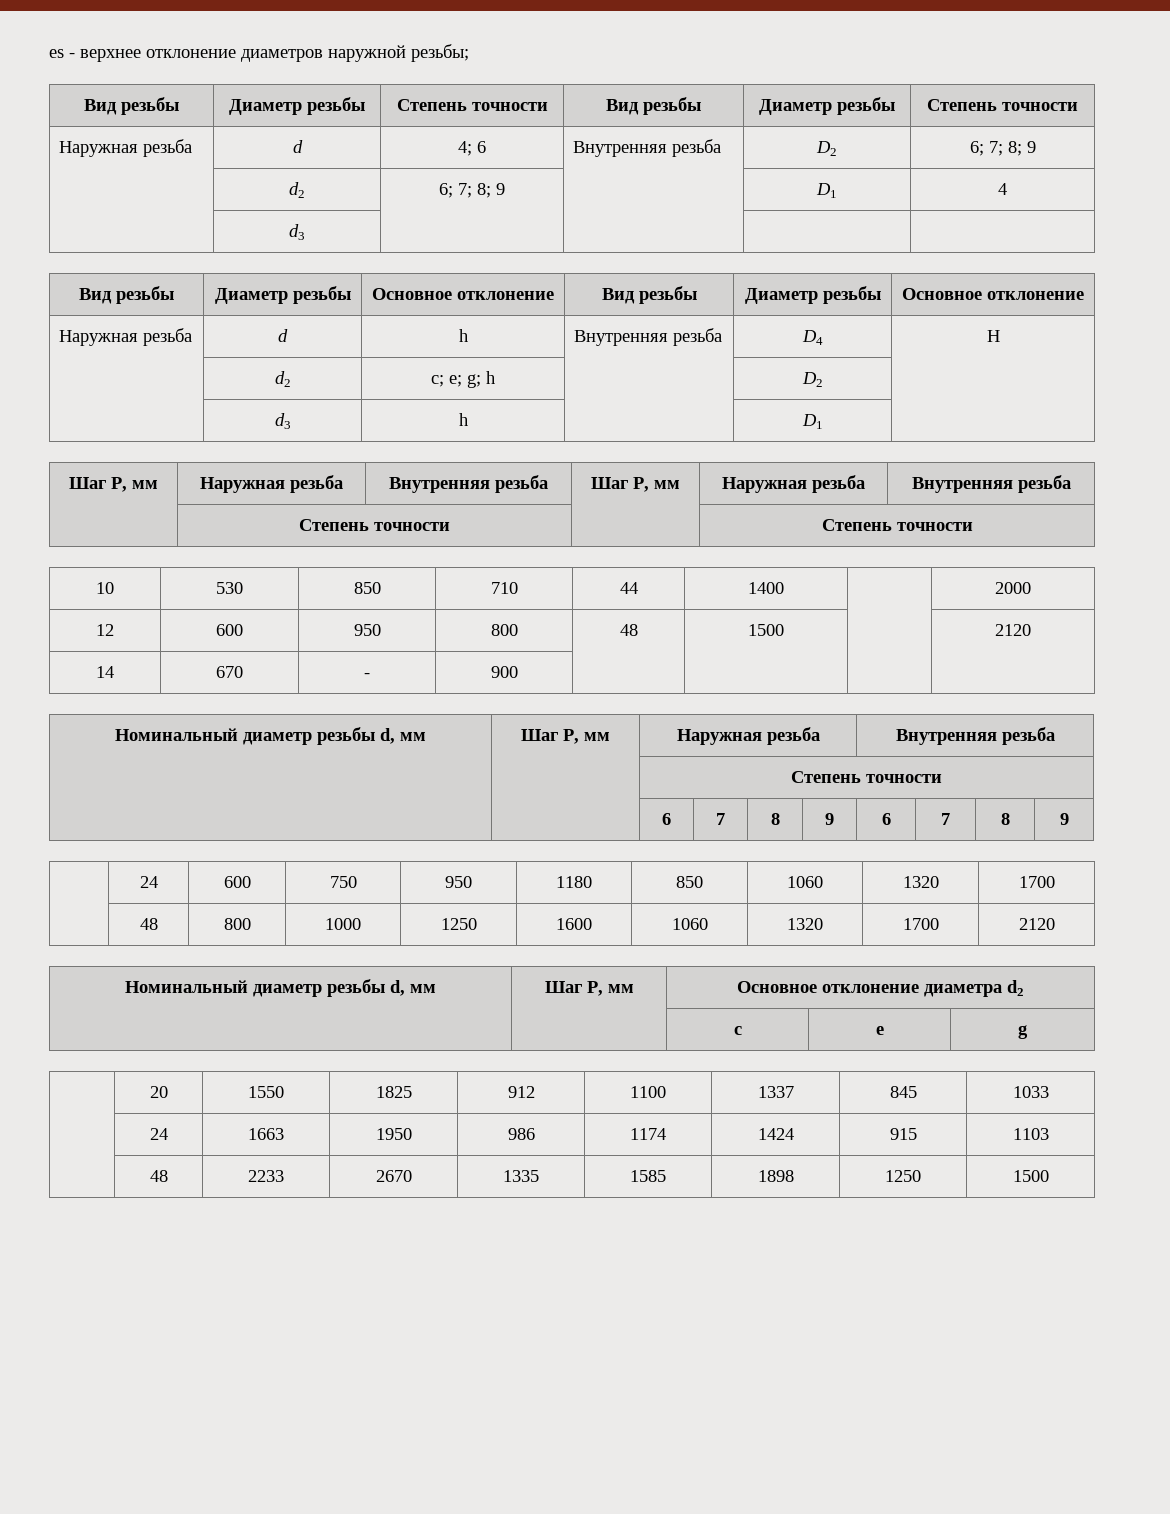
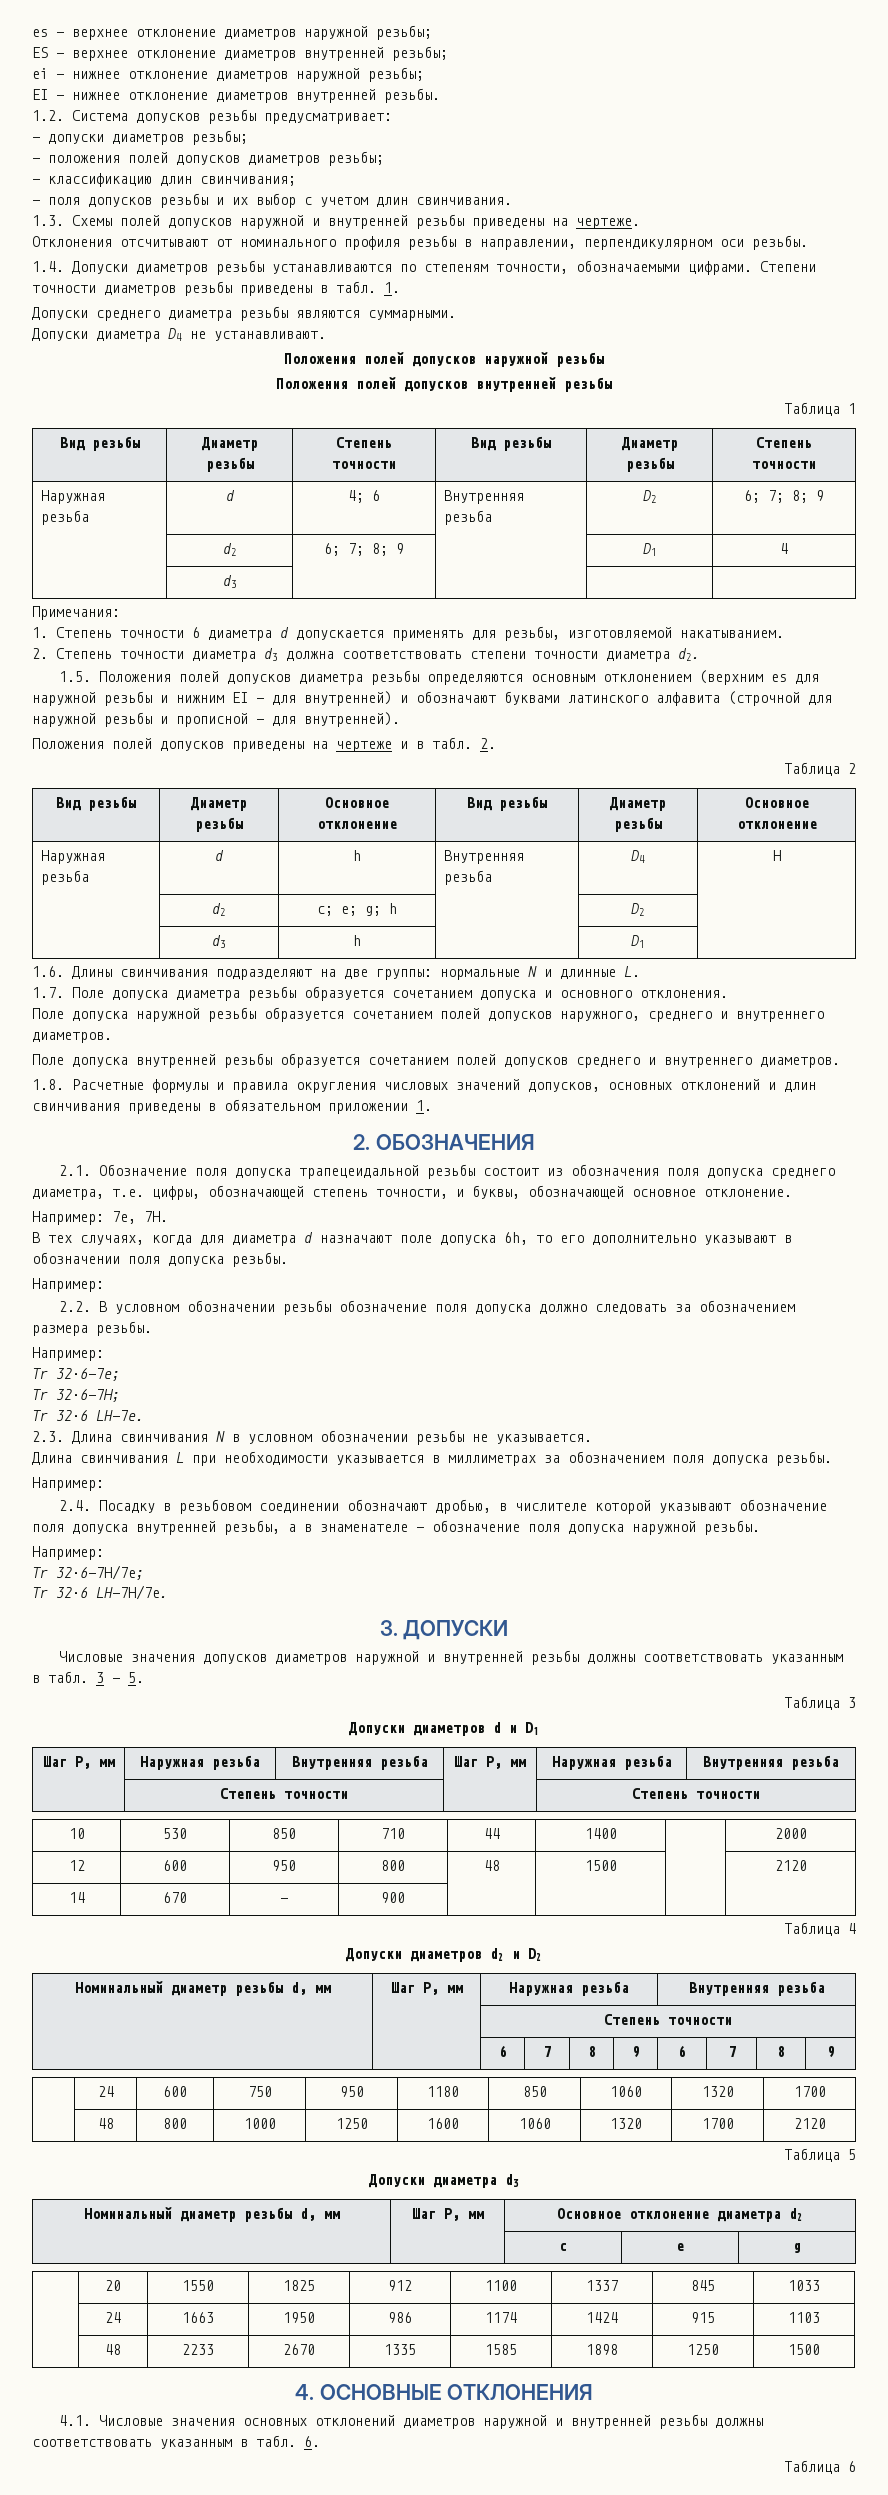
(469, 53) none -> [32,46,448,61] [32,67,424,82] [32,88,440,103] [32,109,392,124] [32,130,248,145] [32,151,384,166] [32,173,296,187] [32,193,512,208] [32,214,640,229] [32,235,808,250] [32,260,816,275] [32,281,400,296] [32,306,456,321] [32,328,326,342] [284,352,604,367] [276,377,612,392] [784,402,856,416] // ES - верхнее отклонение диаметров внутренней резьбы; // ei - нижнее отклонение диаметров наружной резьбы; // EI - нижнее отклонение диаметров внутренней резьбы. // 1.2. Система допусков резьбы предусматривает: // - допуски диаметров резьбы; // - положения полей допусков диаметров резьбы; // - классификацию длин свинчивания; // - поля допусков резьбы и их выбор с учетом длин свинчивания. // 1.3. Схемы полей допусков наружной и внутренней резьбы приведены на чертеже. // Отклонения отсчитывают от номинального профиля резьбы в направлении, перпендикулярном оси резьбы. // 1.4. Допуски диаметров резьбы устанавливаются по степеням точности, обозначаемыми цифрами. Степени точности диаметров резьбы приведены в табл. 1. // Допуски среднего диаметра резьбы являются суммарными. // Допуски диаметра D4 не устанавливают. // Положения полей допусков наружной резьбы // Положения полей допусков внутренней резьбы // Таблица 1
(305, 232) none -> [32,606,120,620] [32,626,784,641] [32,648,700,662] [59,670,820,685] [32,691,832,706] [32,712,400,727] [32,737,496,752] [784,762,856,776] // Примечания: // 1. Степень точности 6 диаметра d допускается применять для резьбы, изготовляемой накатыванием. // 2. Степень точности диаметра d3 должна соответствовать степени точности диаметра d2. // 1.5. Положения полей допусков диаметра резьбы определяются основным отклонением (верхним es для наружной резьбы и нижним EI - для внутренней) и обозначают буквами латинского алфавита (строчной для наружной резьбы и прописной - для внутренней). // Положения полей допусков приведены на чертеже и в табл. 2. // Таблица 2
(823, 421) none -> [32,966,640,980] [32,986,728,1001] [32,1007,824,1022] [32,1032,112,1043] [32,1053,840,1068] [32,1079,816,1093] [32,1099,432,1114] [353,1134,535,1150] [59,1164,836,1179] [32,1185,792,1200] [32,1211,168,1225] [32,1232,792,1246] [32,1252,288,1267] [32,1278,104,1292] [59,1300,796,1315] [32,1321,152,1336] [32,1347,104,1361] [32,1367,120,1381] [32,1388,120,1402] [32,1409,144,1421] [32,1430,592,1445] [32,1451,832,1466] [32,1477,104,1491] [59,1499,828,1514] [32,1520,760,1535] [32,1546,104,1560] [32,1565,144,1580] [32,1585,168,1600] [379,1620,509,1640] [59,1650,844,1665] [32,1671,144,1683] [784,1696,856,1710] [349,1722,539,1736] // 1.6. Длины свинчивания подразделяют на две группы: нормальные N и длинные L. // 1.7. Поле допуска диаметра резьбы образуется сочетанием допуска и основного отклонения. // Поле допуска наружной резьбы образуется сочетанием полей допусков наружного, среднего и внутреннего диаметров. // Поле допуска внутренней резьбы образуется сочетанием полей допусков среднего и внутреннего диаметров. // 1.8. Расчетные формулы и правила округления числовых значений допусков, основных отклонений и длин свинчивания приведены в обязательном приложении 1. // 2. ОБОЗНАЧЕНИЯ // 2.1. Обозначение поля допуска трапецеидальной резьбы состоит из обозначения поля допуска среднего диаметра, т.е. цифры, обозначающей степень точности, и буквы, обозначающей основное отклонение. // Например: 7е, 7Н. // В тех случаях, когда для диаметра d назначают поле допуска 6h, то его дополнительно указывают в обозначении поля допуска резьбы. // Например: // 2.2. В условном обозначении резьбы обозначение поля допуска должно следовать за обозначением размера резьбы. // Например: // Тr 32·6-7е; // Тr 32·6-7Н; // Тr 32·6 LH-7e. // 2.3. Длина свинчивания N в условном обозначении резьбы не указывается. // Длина свинчивания L при необходимости указывается в миллиметрах за обозначением поля допуска резьбы. // Например: // 2.4. Посадку в резьбовом соединении обозначают дробью, в числителе которой указывают обозначение поля допуска внутренней резьбы, а в знаменателе - обозначение поля допуска наружной резьбы. // Например: // Tr 32·6-7H/7e; // Тr 32·6 LH-7H/7e. // 3. ДОПУСКИ // Числовые значения допусков диаметров наружной и внутренней резьбы должны соответствовать указанным в табл. 3 - 5. // Таблица 3 // Допуски диаметров d и D1
(518, 672) none -> [784,1922,856,1936] [346,1948,542,1962] // Таблица 4 // Допуски диаметров d2 и D2
(1055, 924) none -> [784,2148,856,2162] [369,2174,519,2188] // Таблица 5 // Допуски диаметра d3
(1049, 1176) none -> [294,2384,594,2400] [59,2414,764,2429] [32,2435,320,2449] [784,2460,856,2474] // 4. ОСНОВНЫЕ ОТКЛОНЕНИЯ // 4.1. Числовые значения основных отклонений диаметров наружной и внутренней резьбы должны соответствовать указанным в табл. 6. // Таблица 6

